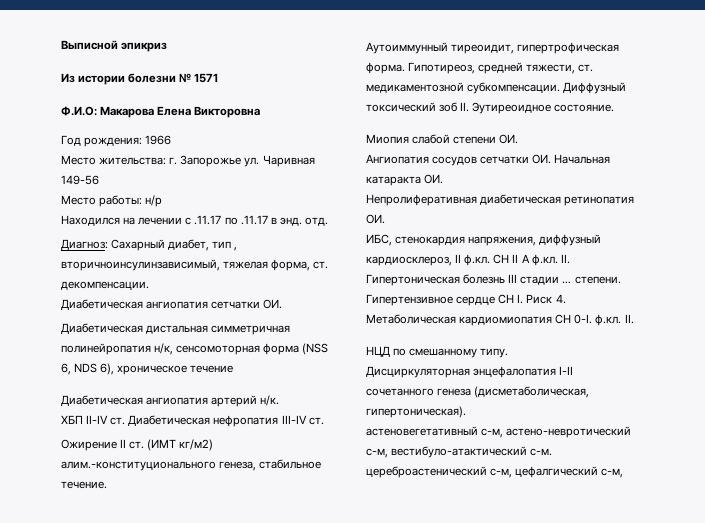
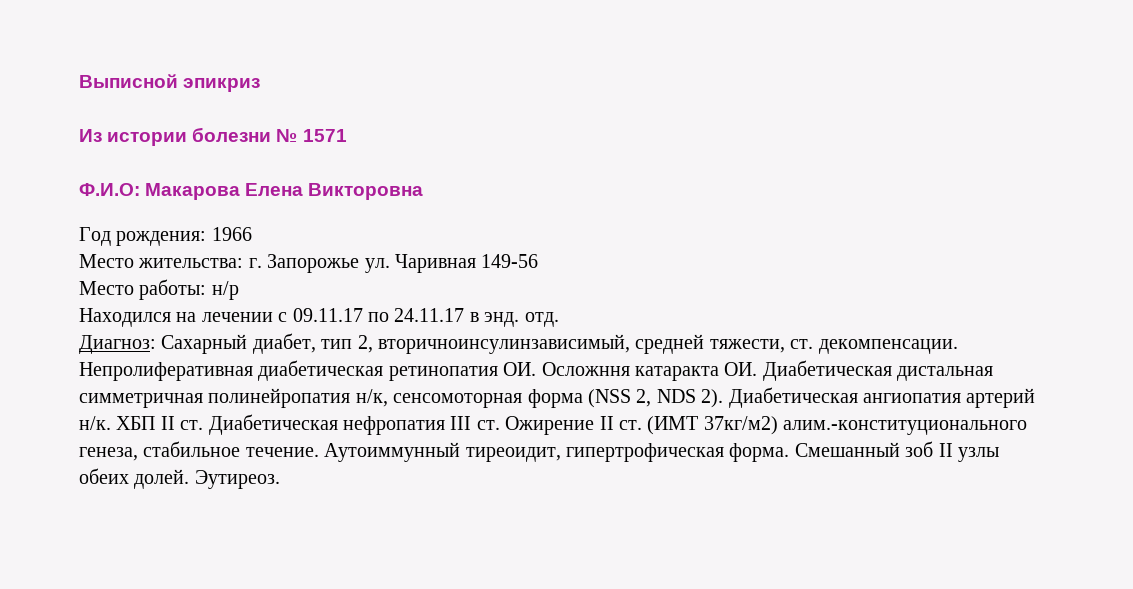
[194,215,268,225] .11.17 по .11.17 -> [292,308,465,322] 09.11.17 по 24.11.17
[234,247,238,251] [61,259,329,271] [61,281,149,290] [61,299,283,310] , вторичноинсулинзависимый, тяжелая форма, ст. декомпенсации. // Диабетическая ангиопатия сетчатки ОИ. // -> [357,334,958,354] [79,360,758,381] 2, вторичноинсулинзависимый, средней тяжести, ст. декомпенсации. Непролиферативная диабетическая ретинопатия ОИ. Осложння катаракта ОИ.
[61,363,234,375] 6, NDS 6), хроническое течение // -> [636,389,724,408] 2, NDS 2).
[61,415,109,424] // ХБП II-IV -> [116,416,175,430] ХБП II
[281,415,324,425] III-IV ст. // -> [450,416,500,430] III ст.
[179,439,214,451] кг/м2) -> [703,416,778,435] 37кг/м2)
(107, 485) // -> (319, 452) none
[408,62,594,74] [366,82,627,94] [366,102,615,114] [366,134,519,144] [366,154,611,166] [366,174,444,186] [366,194,635,206] [366,214,385,224] [366,234,602,246] [366,254,570,266] [366,274,621,286] [366,294,566,306] [366,314,634,326] [366,346,509,358] [366,366,574,378] [366,386,590,398] [366,406,466,418] [366,426,632,438] [366,446,553,458] [366,466,624,478] Гипотиреоз, средней тяжести, ст. медикаментозной субкомпенсации. Диффузный токсический зоб II. Эутиреоидное состояние. // Миопия слабой степени ОИ. // Ангиопатия сосудов сетчатки ОИ. Начальная катаракта ОИ. // Непролиферативная диабетическая ретинопатия ОИ. // ИБС, стенокардия напряжения, диффузный кардиосклероз, II ф.кл. СН II А ф.кл. II. Гипертоническая болезнь III стадии … степени. Гипертензивное сердце СН I. Риск 4. Метаболическая кардиомиопатия СН 0-I. ф.кл. II. // НЦД по смешанному типу. // Дисциркуляторная энцефалопатия I-II сочетанного генеза (дисметаболическая, гипертоническая). // астеновегетативный с-м, астено-невротический с-м, вестибуло-атактический с-м. цереброастенический с-м, цефалгический с-м, -> [794,441,999,462] [79,468,280,489] Смешанный зоб II узлы обеих долей. Эутиреоз.

